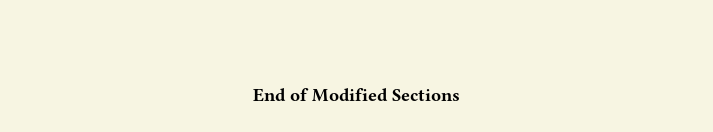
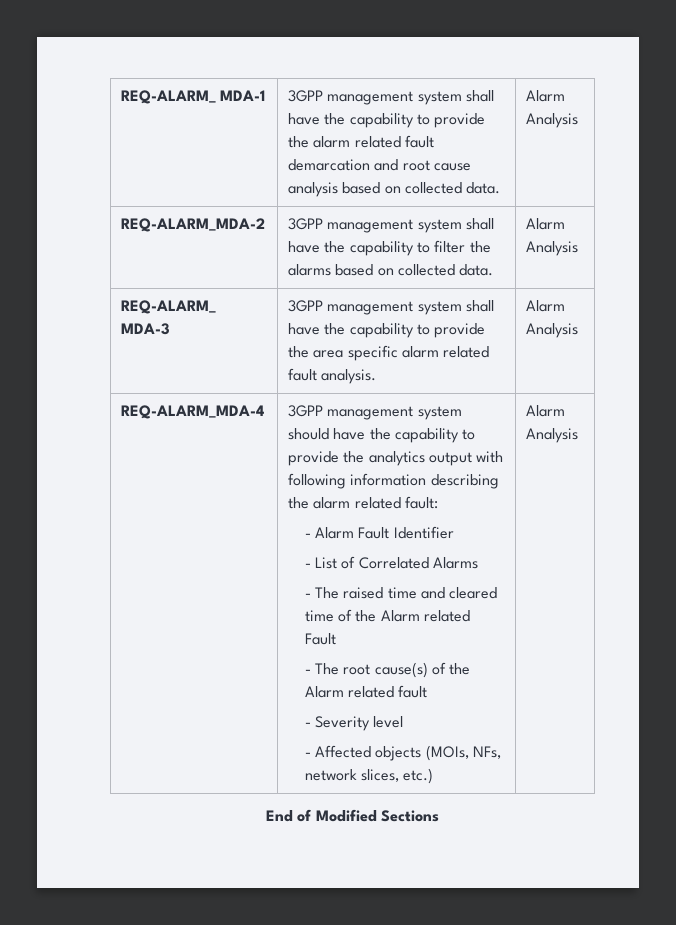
(253, 95) none -> [121,90,266,104] [288,90,494,105] [288,113,486,128] [288,135,434,148] [288,159,471,171] [288,182,501,197] [526,90,566,102] [526,113,579,128] [121,218,266,232] [288,218,494,233] [288,240,491,256] [288,264,494,276] [526,218,566,230] [526,241,579,256] [121,300,217,314] [121,323,171,335] [288,300,494,315] [288,323,486,338] [288,345,490,361] [288,368,377,384] [526,300,566,312] [526,323,579,338] [121,405,265,419] [288,405,462,420] [288,428,476,443] [288,451,504,466] [288,473,499,489] [288,496,438,509] [304,526,454,539] [304,556,478,569] [304,587,498,599] [304,609,470,622] [304,633,336,645] [304,662,471,678] [304,685,428,698] [304,716,404,731] [304,745,501,761] [304,768,434,784] [526,405,566,417] [526,428,579,443] REQ-ALARM_ MDA-1 | 3GPP management system shall have the capability to provide the alarm related fault demarcation and root cause analysis based on collected data. | Alarm Analysis // REQ-ALARM_MDA-2 | 3GPP management system shall have the capability to filter the alarms based on collected data. | Alarm Analysis // REQ-ALARM_ MDA-3 | 3GPP management system shall have the capability to provide the area specific alarm related fault analysis. | Alarm Analysis // REQ-ALARM_MDA-4 | 3GPP management system should have the capability to provide the analytics output with following information describing the alarm related fault: // - Alarm Fault Identifier // - List of Correlated Alarms // - The raised time and cleared time of the Alarm related Fault // - The root cause(s) of the Alarm related fault // - Severity level // - Affected objects (MOIs, NFs, network slices, etc.) | Alarm Analysis //

